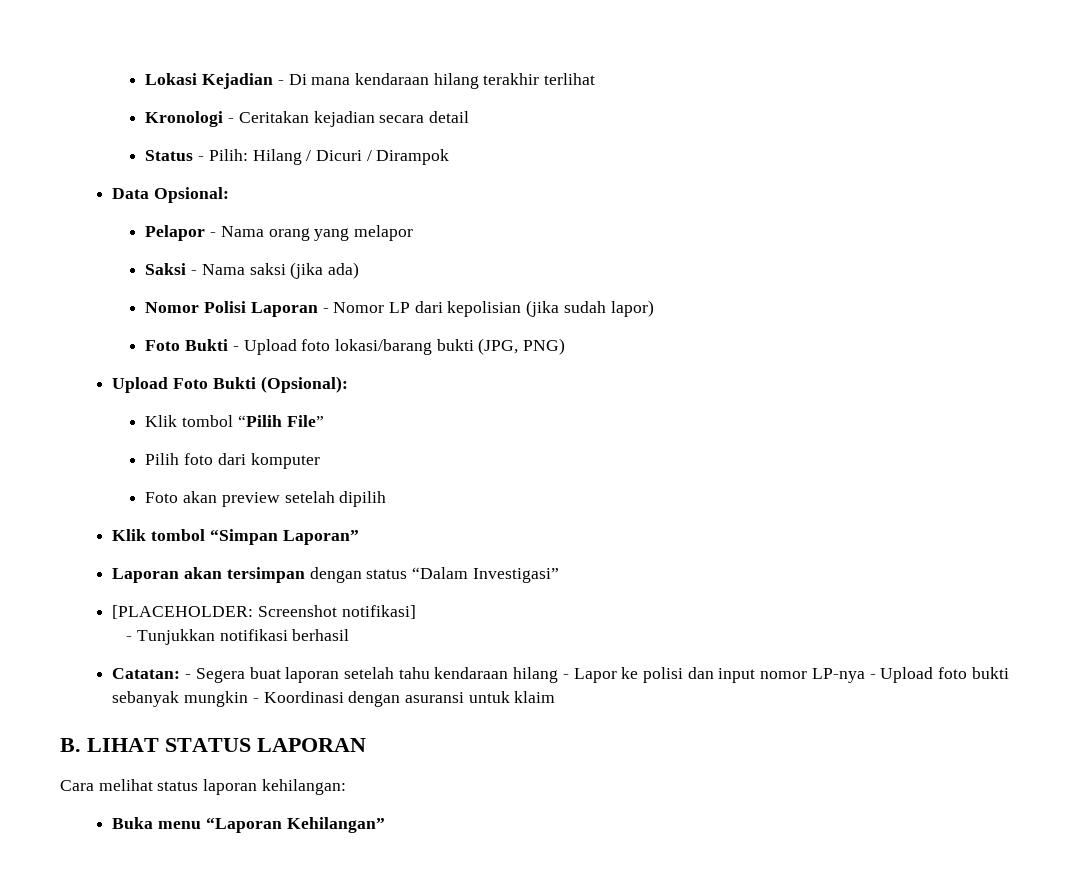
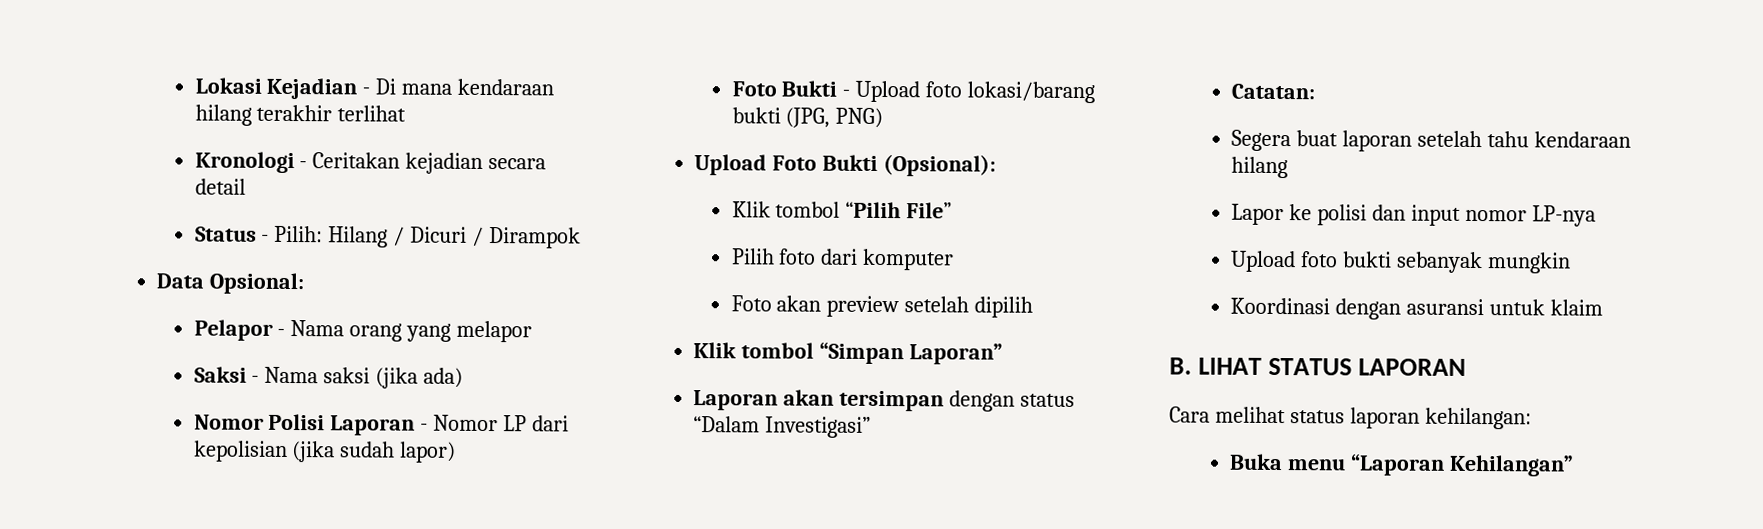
[112,605,416,619] [126,629,350,645] [112,668,192,679] [PLACEHOLDER: Screenshot notifikasi] // - Tunjukkan notifikasi berhasil // Catatan: - -> [1231,83,1316,100] Catatan: //
[562,674,569,679] - -> (1289, 167) //
[869,674,876,679] - -> (1597, 216) //
[252,698,259,703] - -> (1572, 263) //

